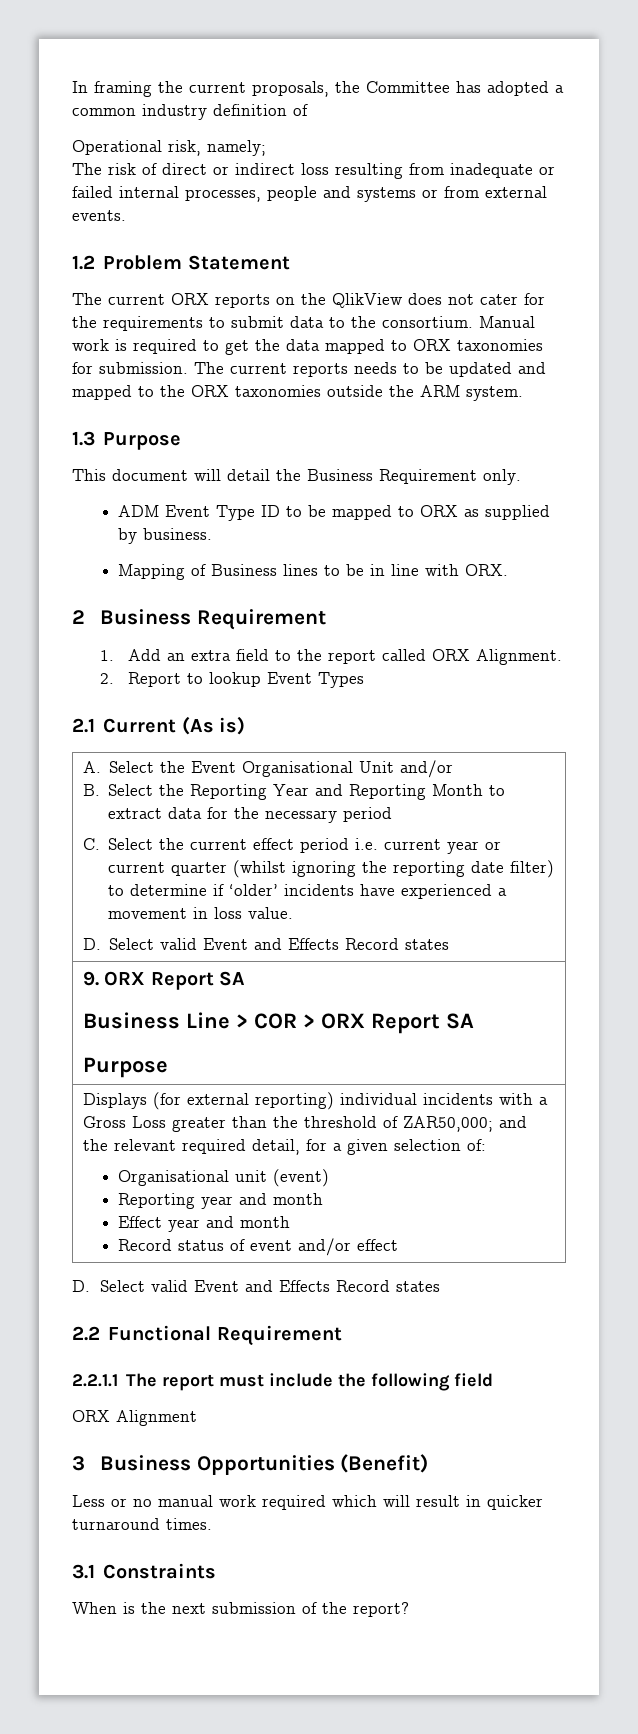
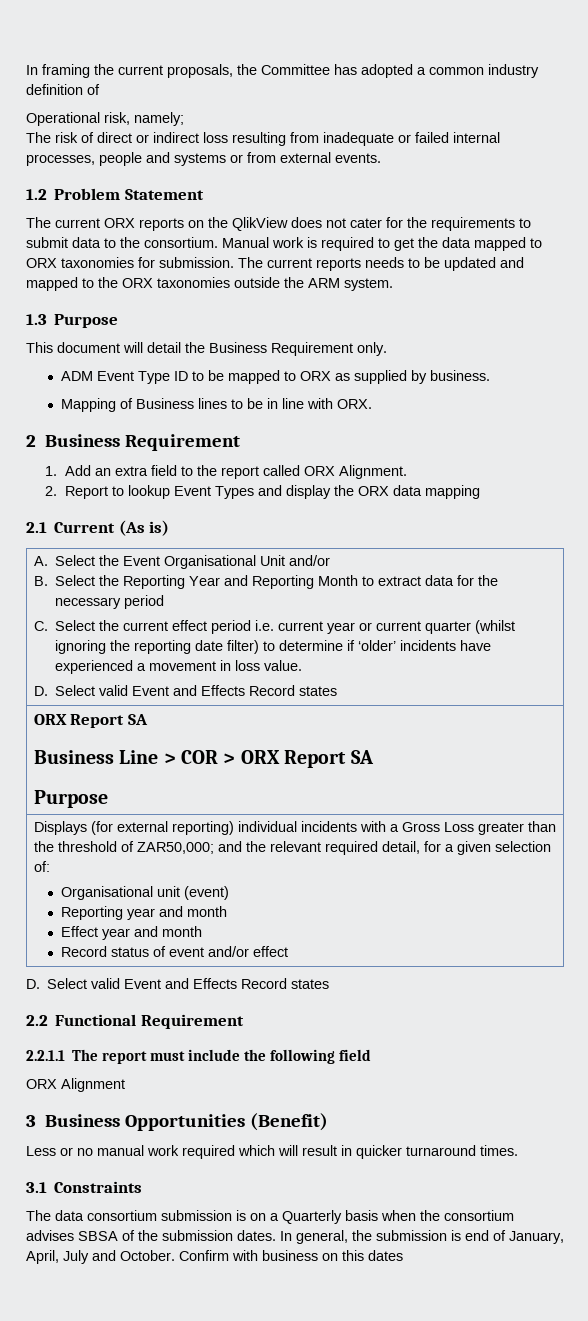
(365, 680) none -> [257,485,480,499] and display the ORX data mapping
[82,971,99,986] 9. -> (338, 691) none
[72,1602,409,1617] When is the next submission of the report? -> [26,1210,514,1224] [26,1230,564,1244] [26,1250,403,1264] The data consortium submission is on a Quarterly basis when the consortium advises SBSA of the submission dates. In general, the submission is end of January, April, July and October. Confirm with business on this dates

